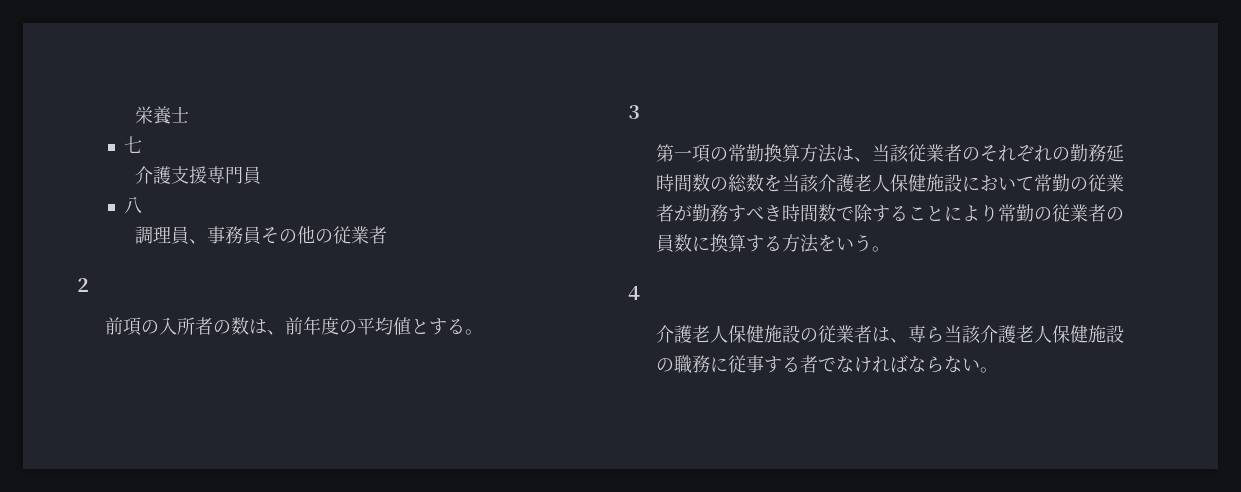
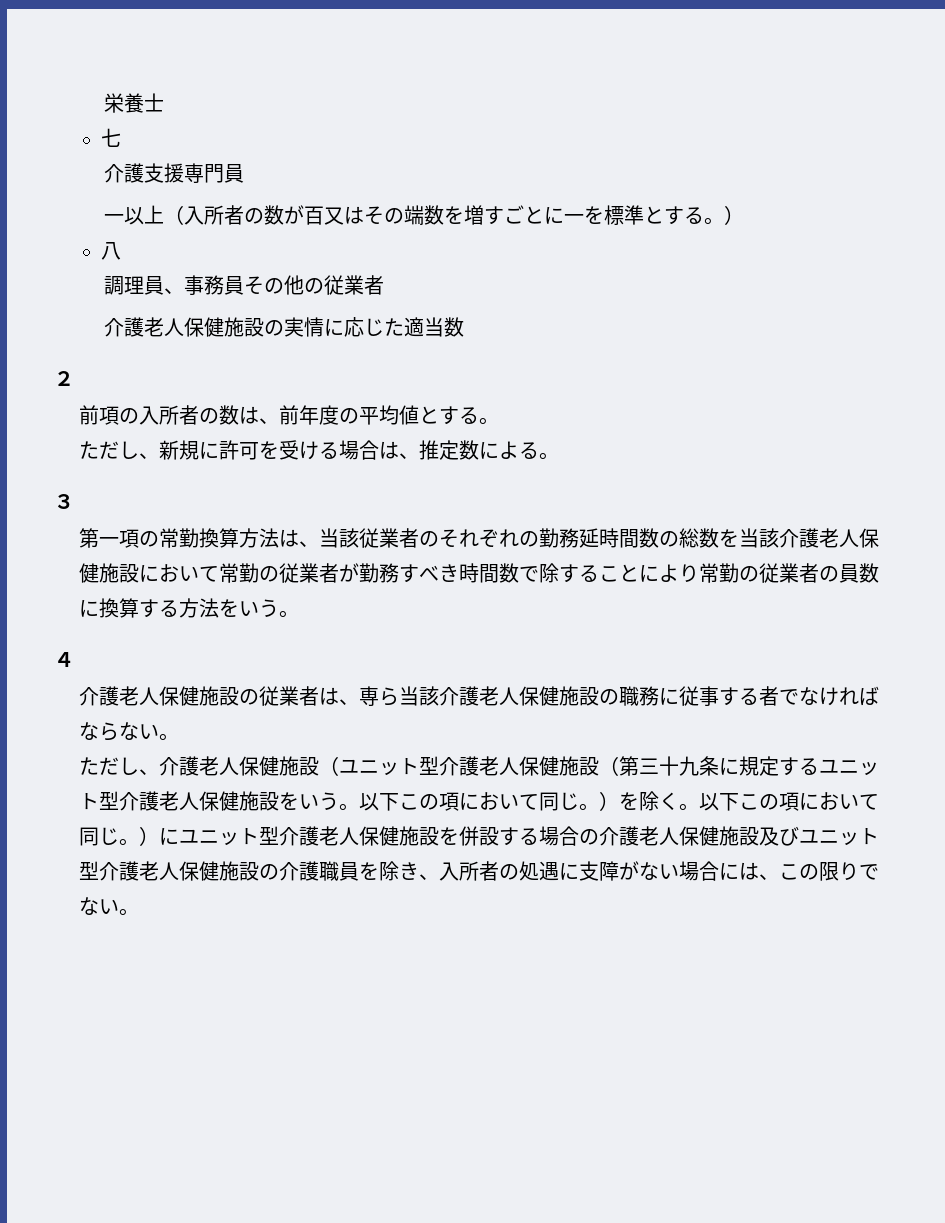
(262, 175) none -> [103,205,744,225] // 一以上（入所者の数が百又はその端数を増すごとに一を標準とする。）
(388, 235) none -> [103,317,464,337] // 介護老人保健施設の実情に応じた適当数
(483, 332) none -> [78,440,559,460] // ただし、新規に許可を受ける場合は、推定数による。
(998, 370) none -> [78,756,879,776] [78,791,879,811] [78,826,879,846] [78,861,879,881] [78,897,139,916] // ただし、介護老人保健施設（ユニット型介護老人保健施設（第三十九条に規定するユニット型介護老人保健施設をいう。以下この項において同じ。）を除く。以下この項において同じ。）にユニット型介護老人保健施設を併設する場合の介護老人保健施設及びユニット型介護老人保健施設の介護職員を除き、入所者の処遇に支障がない場合には、この限りでない。

